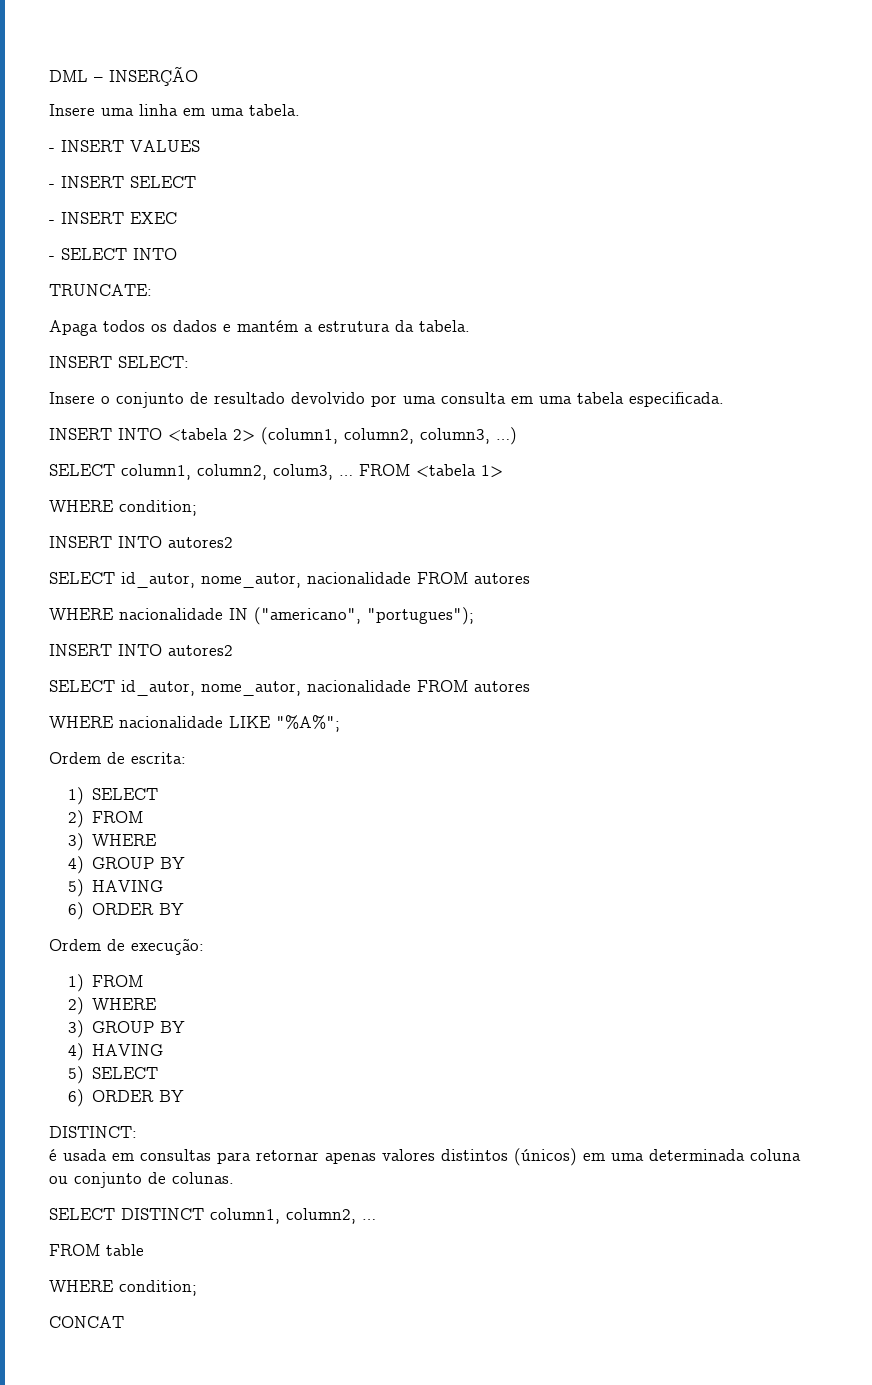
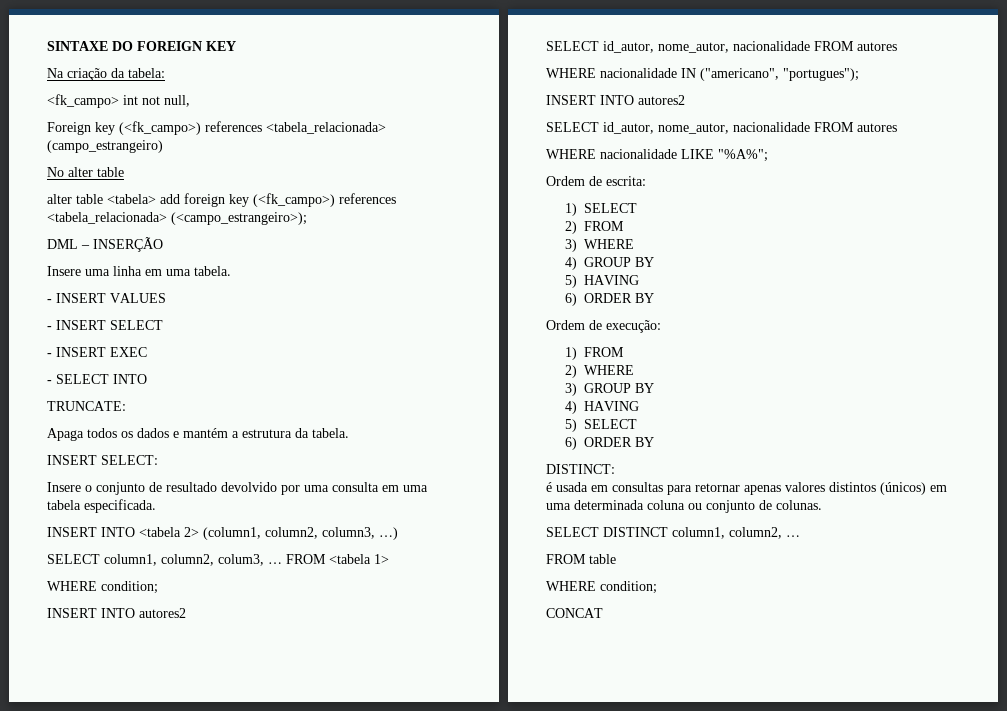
(49, 76) none -> [47,41,236,51] [47,68,165,81] [47,94,190,108] [47,121,386,135] [47,140,163,153] [47,167,124,177] [47,193,396,207] [47,212,307,225] SINTAXE DO FOREIGN KEY // Na criação da tabela: // <fk_campo> int not null, // Foreign key (<fk_campo>) references <tabela_relacionada> (campo_estrangeiro) // No alter table // alter table <tabela> add foreign key (<fk_campo>) references <tabela_relacionada> (<campo_estrangeiro>); //

